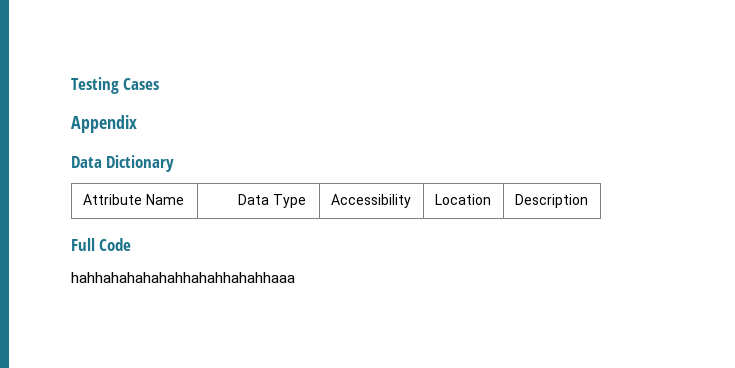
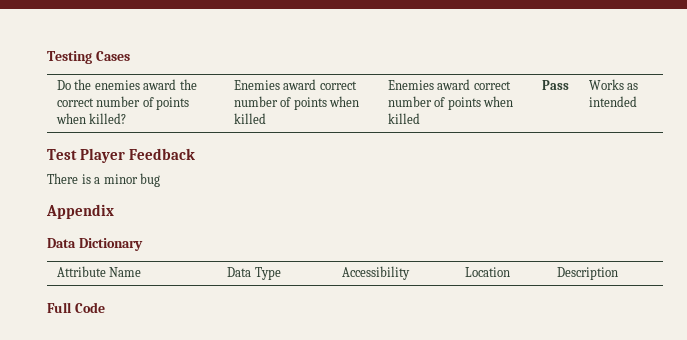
(160, 84) none -> [56,79,197,90] [56,96,190,110] [55,113,127,124] [233,79,357,90] [233,96,360,110] [233,113,266,124] [387,79,511,90] [387,96,514,110] [387,113,420,124] [541,80,569,90] [588,79,639,90] [588,96,637,107] [47,148,195,163] [47,173,161,187] // Do the enemies award the correct number of points when killed? | Enemies award correct number of points when killed | Enemies award correct number of points when killed | Pass | Works as intended // Test Player Feedback // There is a minor bug
[71,272,295,283] // hahhahahahahahhahahhahahhaaa -> (105, 307) none

